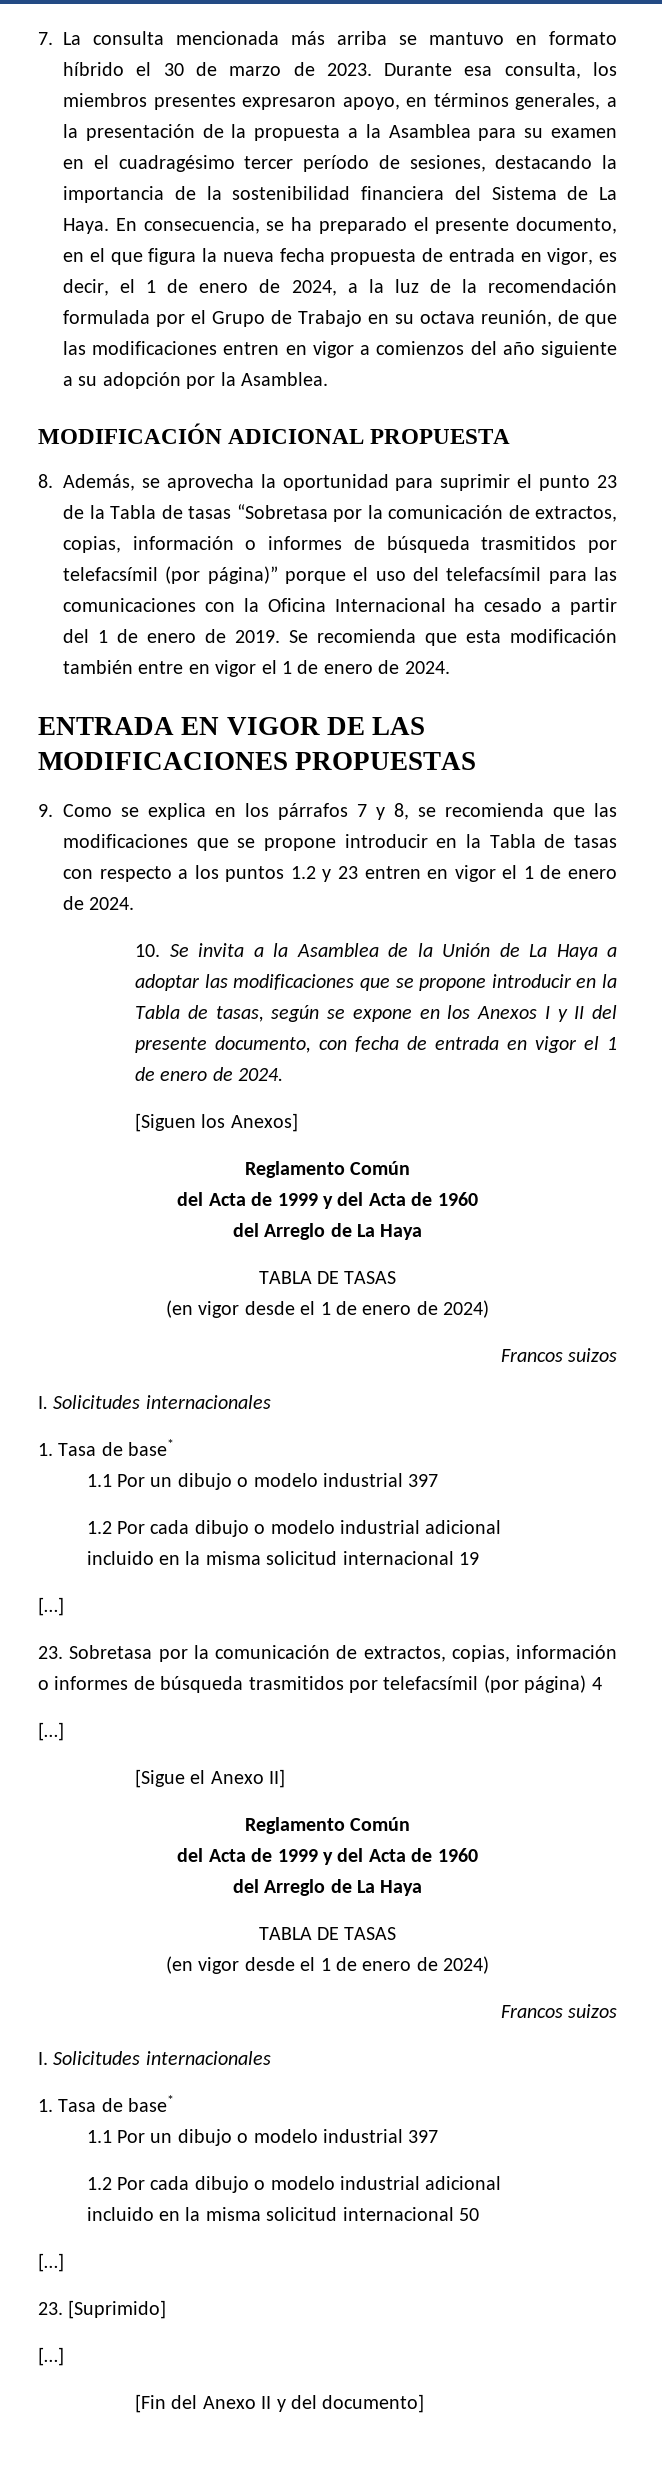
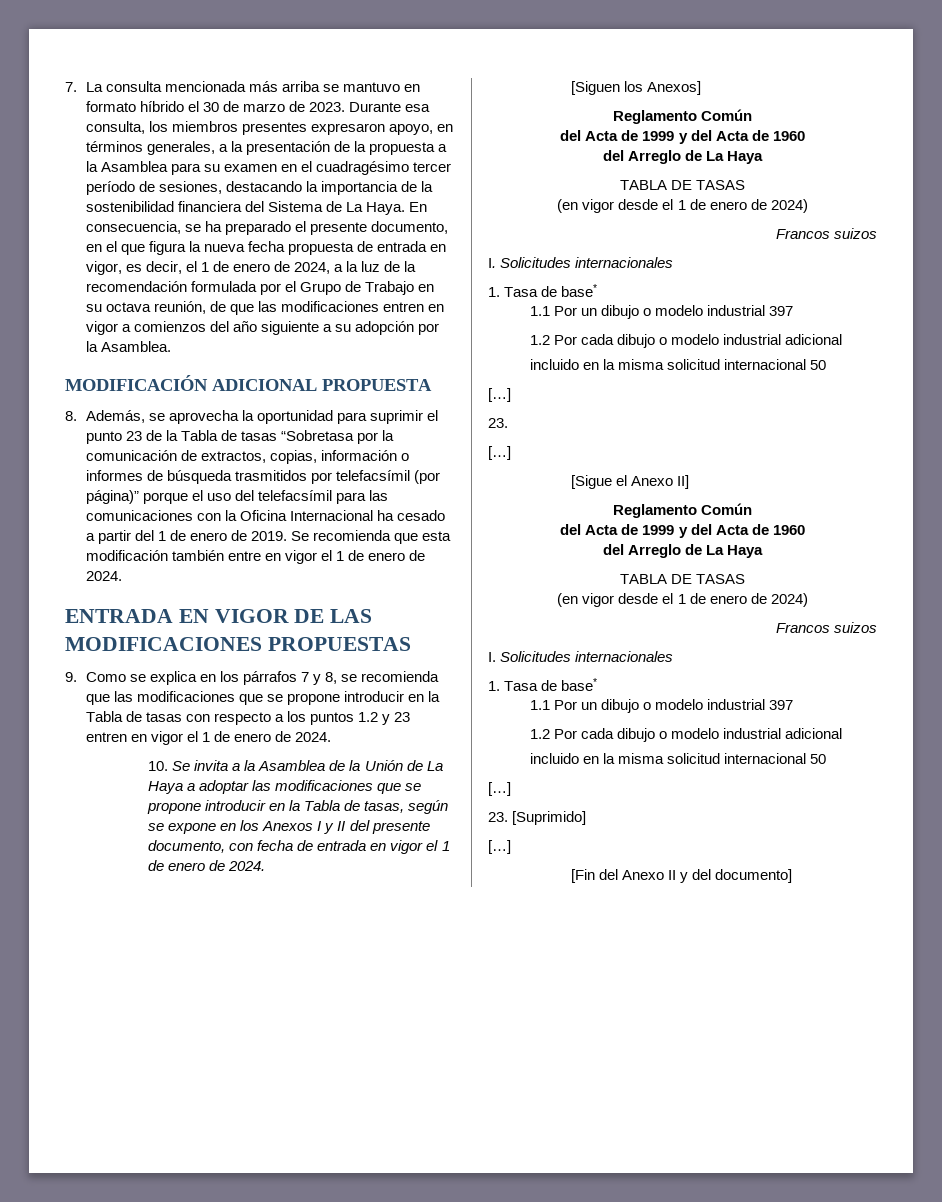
[458,1552,479,1565] [38,1597,64,1616] [38,1645,617,1662] [38,1675,602,1693] 19 // […] // 23. Sobretasa por la comunicación de extractos, copias, información o informes de búsqueda trasmitidos por telefacsímil (por página) 4 -> [809,360,826,370] [488,388,511,402] [488,418,508,428] 50 // […] // 23.

